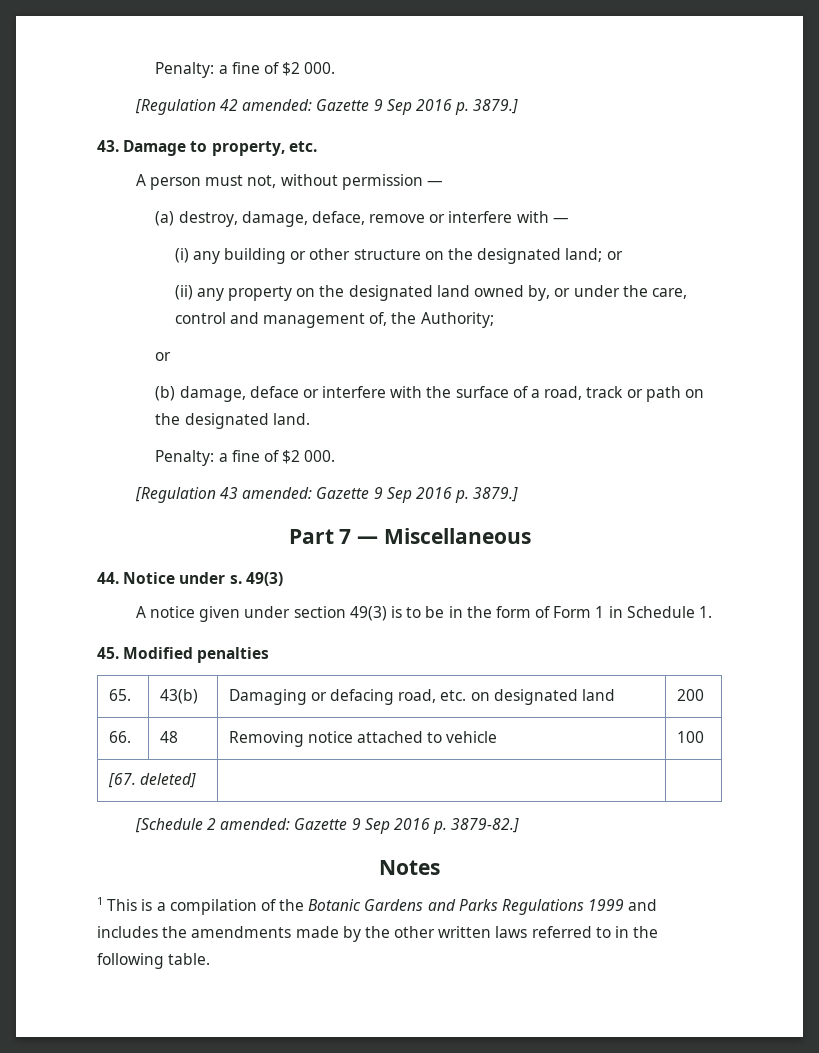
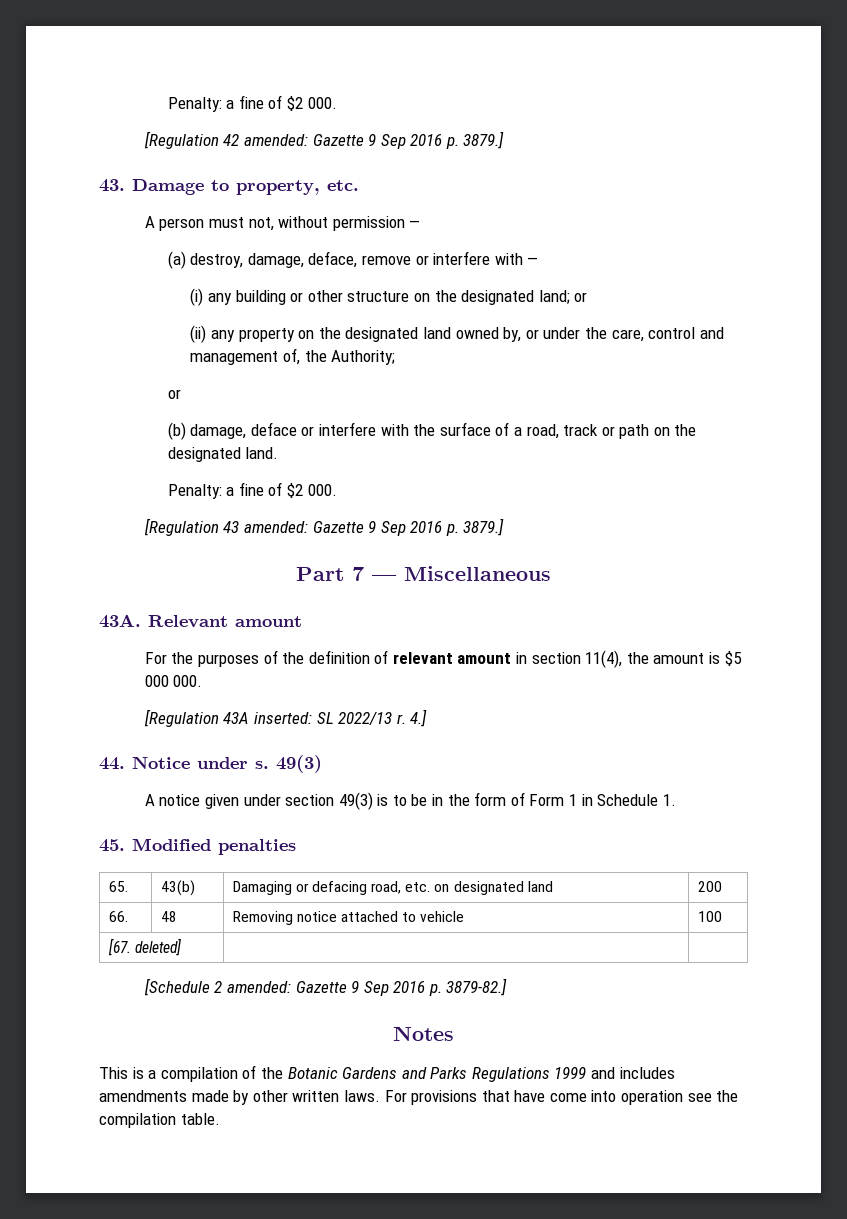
(531, 536) none -> [99,614,302,628] [144,650,742,668] [144,675,203,687] [143,709,428,727] // 43A. Relevant amount // For the purposes of the definition of relevant amount in section 11(4), the amount is $5 000 000. // [Regulation 43A inserted: SL 2022/13 r. 4.]
[97,897,103,905] 1 -> (454, 1033) none
[162,926,188,938] the -> (675, 1073) none
[364,926,390,938] the -> (250, 1097) none
[495,926,659,938] [97,953,164,969] laws referred to in the following -> [343,1090,739,1105] [99,1113,176,1128] laws. For provisions that have come into operation see the compilation

